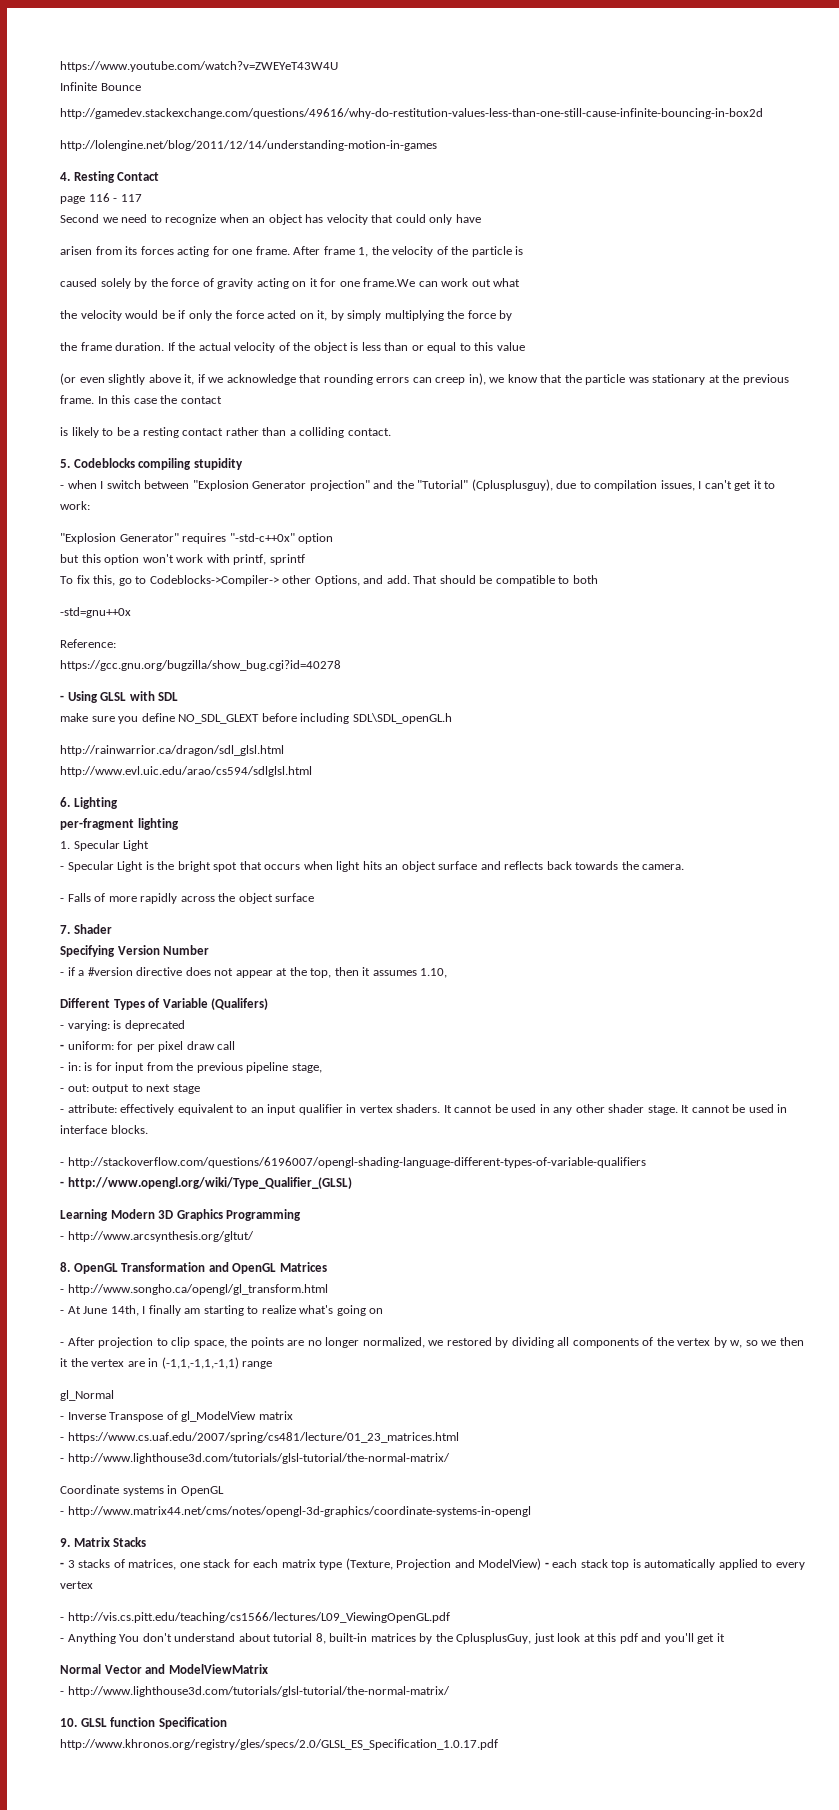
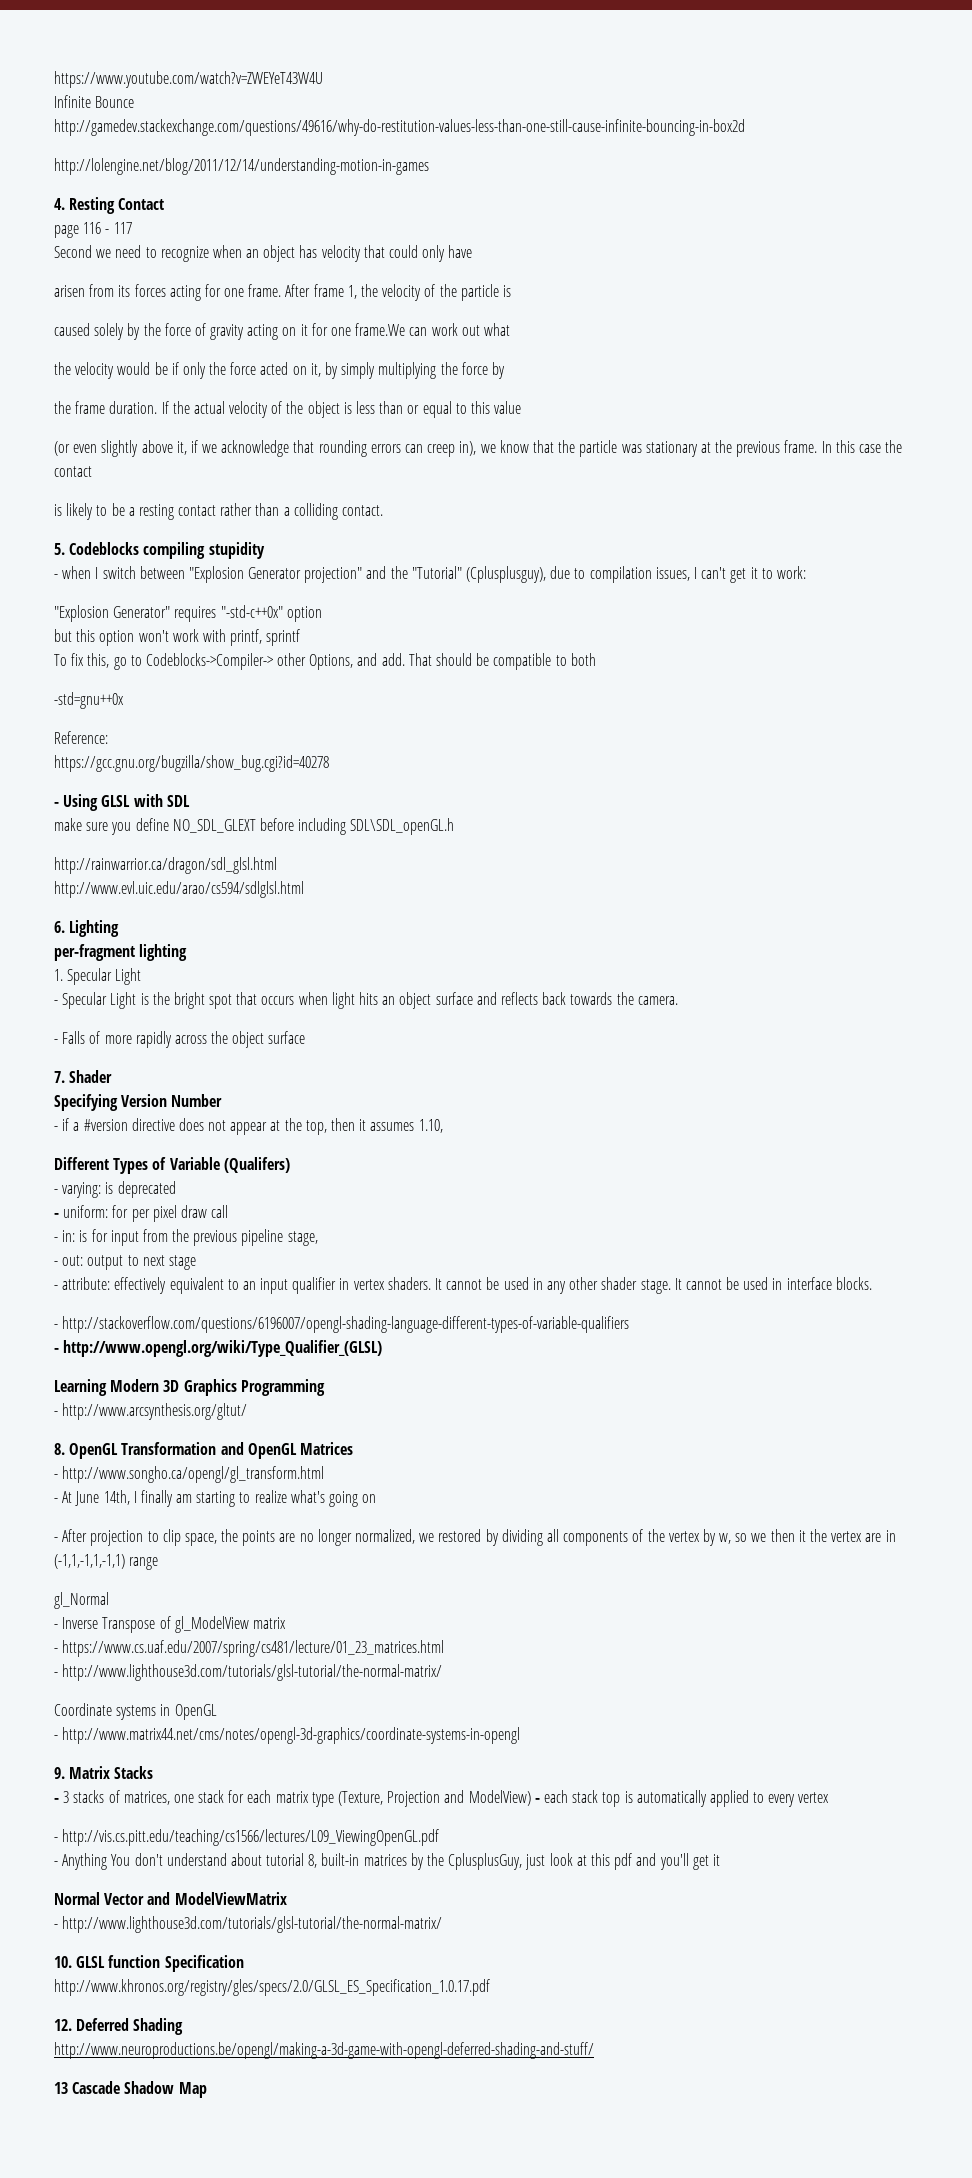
(498, 1744) none -> [54,2018,184,2035] [54,2042,594,2059] [54,2081,207,2098] // 12. Deferred Shading // http://www.neuroproductions.be/opengl/making-a-3d-game-with-opengl-deferred-shading-and-stuff/ // 13 Cascade Shadow Map

